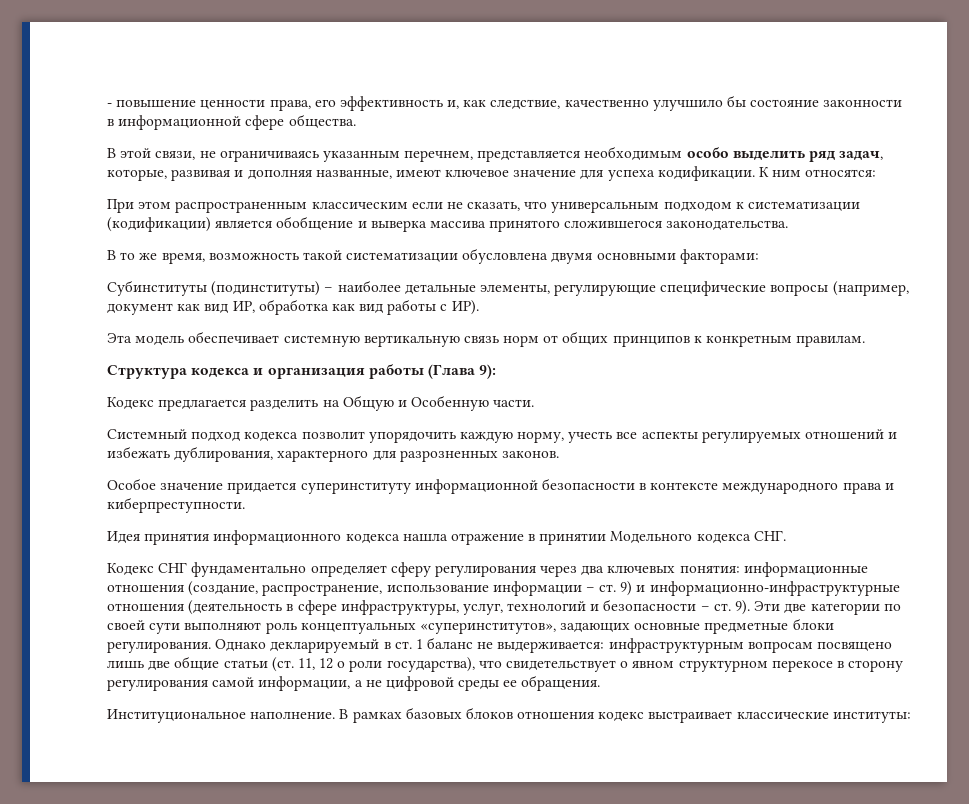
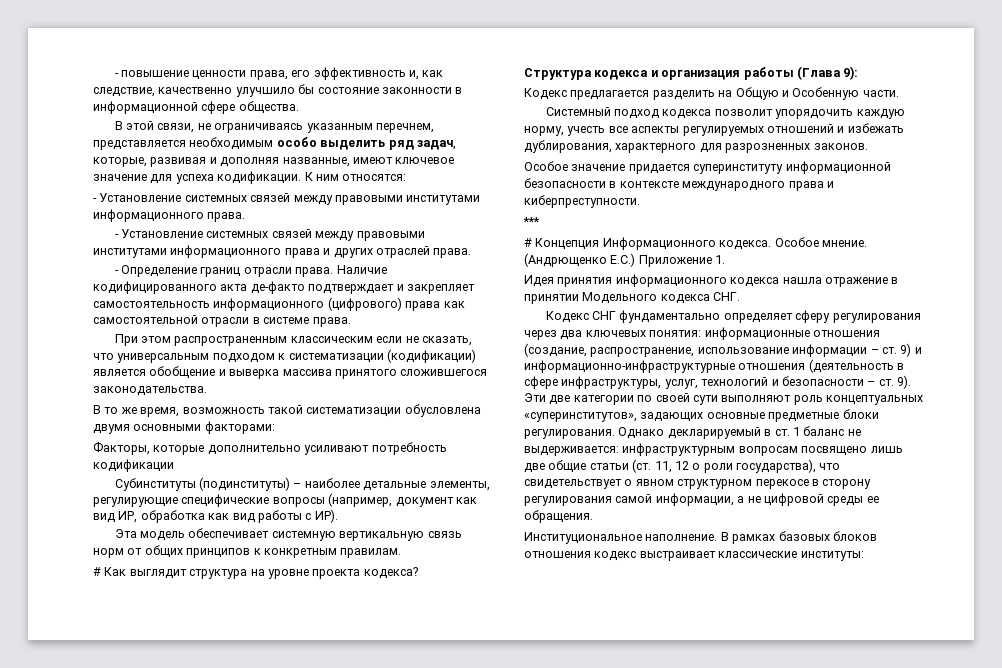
(877, 173) none -> [93,193,481,205] [93,209,246,222] [114,229,425,241] [93,245,472,258] [114,265,387,277] [93,281,475,294] [93,297,465,311] [93,315,351,327] // - Установление системных связей между правовыми институтами информационного права. // - Установление системных связей между правовыми институтами информационного права и других отраслей права. // - Определение границ отрасли права. Наличие кодифицированного акта де-факто подтверждает и закрепляет самостоятельность информационного (цифрового) права как самостоятельной отрасли в системе права.
(759, 256) none -> [93,442,447,455] [93,459,174,472] // Факторы, которые дополнительно усиливают потребность кодификации
(866, 341) none -> [93,567,418,579] // # Как выглядит структура на уровне проекта кодекса?
(245, 505) none -> [523,217,540,226] [524,237,867,250] [524,253,726,267] // *** // # Концепция Информационного кодекса. Особое мнение. (Андрющенко Е.С.) Приложение 1.

